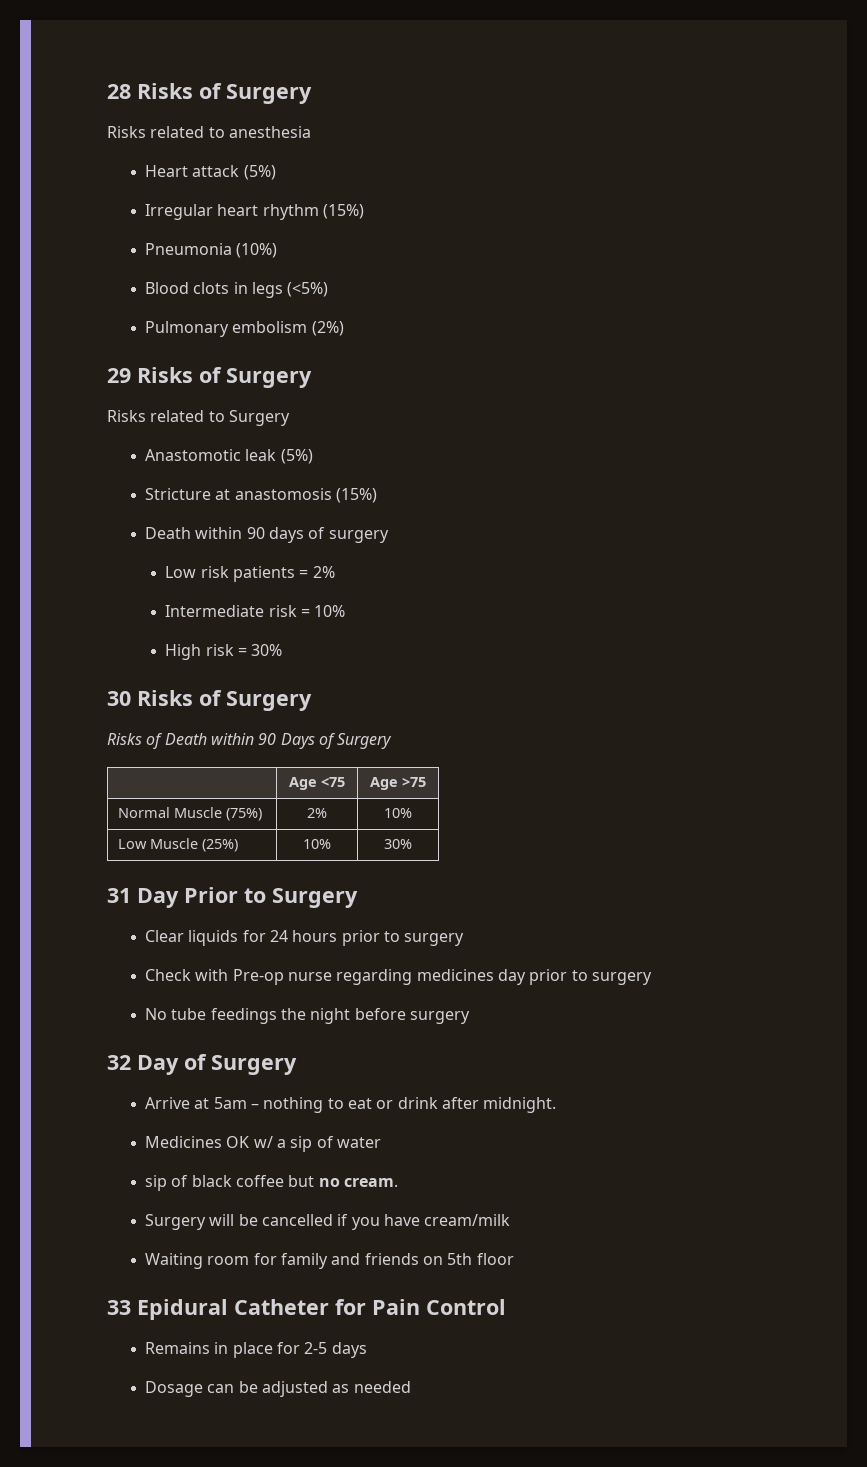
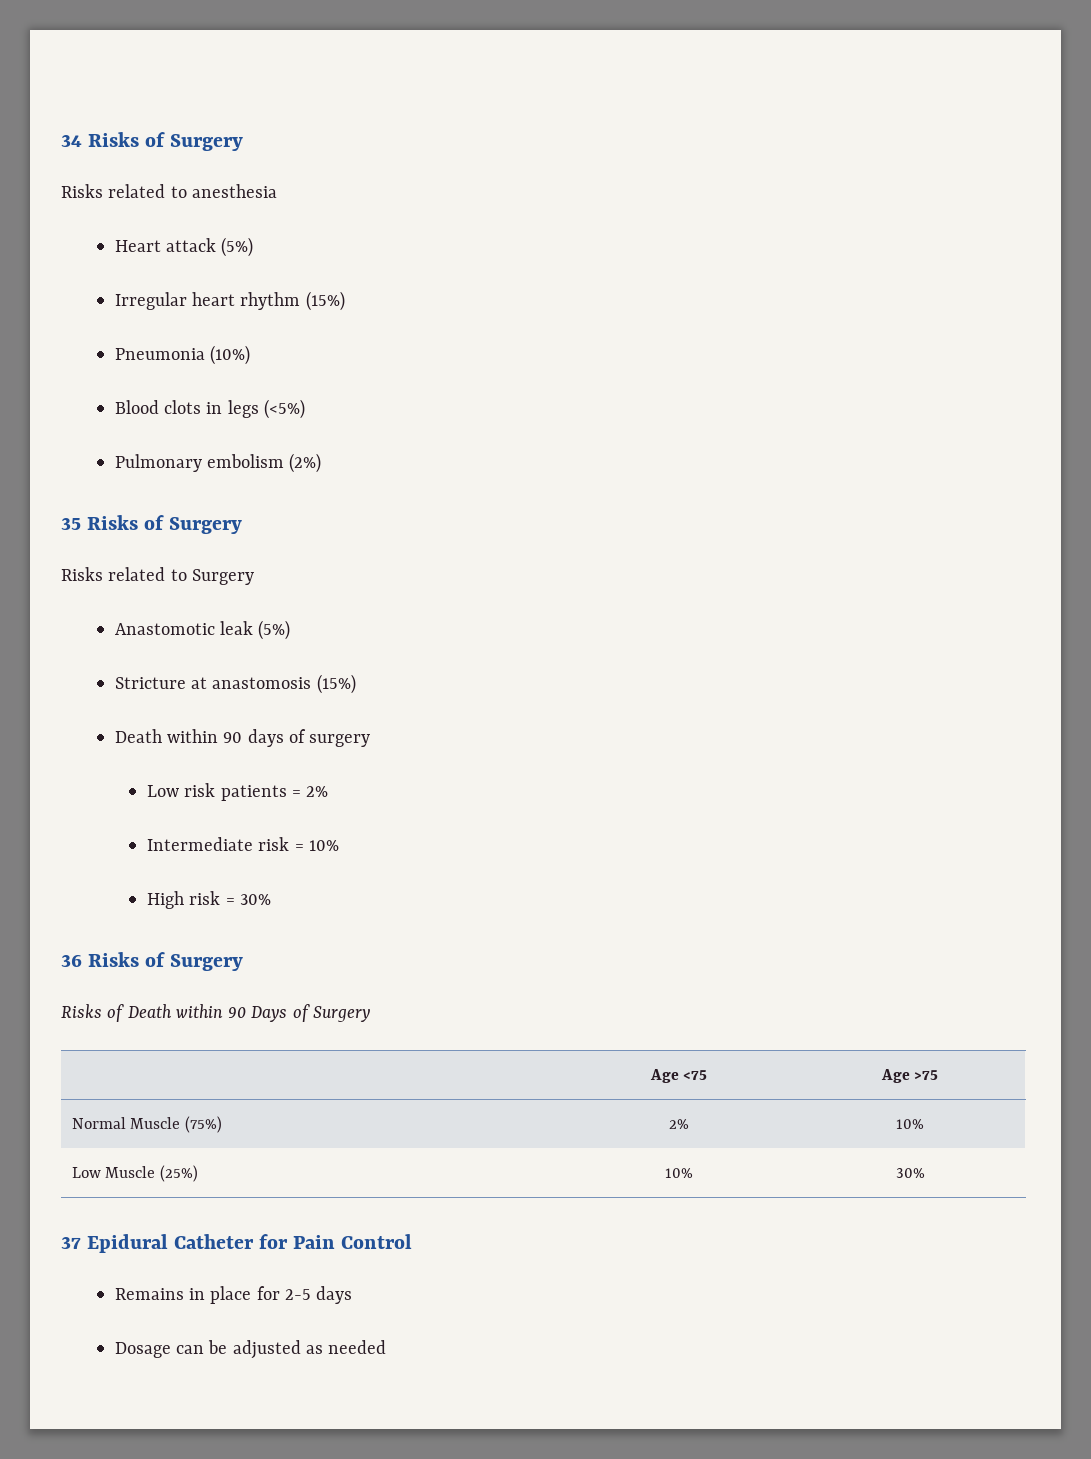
[107,84,131,99] 28 -> [61,135,82,147] 34
[107,368,131,383] 29 -> [61,518,81,530] 35
[107,691,131,706] 30 -> [61,954,82,967] 36
[107,887,358,908] [145,930,465,946] [145,969,652,985] [145,1008,470,1024] [107,1054,297,1075] [145,1097,557,1113] [145,1136,381,1152] [145,1175,398,1191] [145,1214,511,1230] [145,1253,514,1269] [107,1300,131,1315] 31 Day Prior to Surgery // Clear liquids for 24 hours prior to surgery // Check with Pre-op nurse regarding medicines day prior to surgery // No tube feedings the night before surgery // 32 Day of Surgery // Arrive at 5am – nothing to eat or drink after midnight. // Medicines OK w/ a sip of water // sip of black coffee but no cream. // Surgery will be cancelled if you have cream/milk // Waiting room for family and friends on 5th floor // 33 -> [61,1237,81,1249] 37

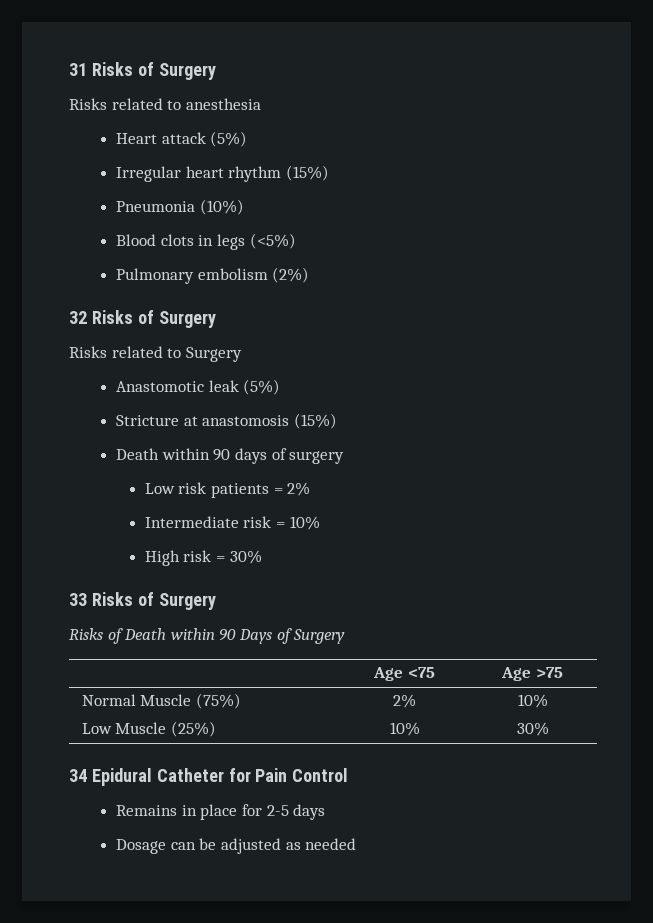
[61,135,82,147] 34 -> [69,63,87,76] 31
[61,518,81,530] 35 -> [69,311,87,324] 32
[61,954,82,967] 36 -> [69,593,87,606] 33
[61,1237,81,1249] 37 -> [69,769,87,782] 34

